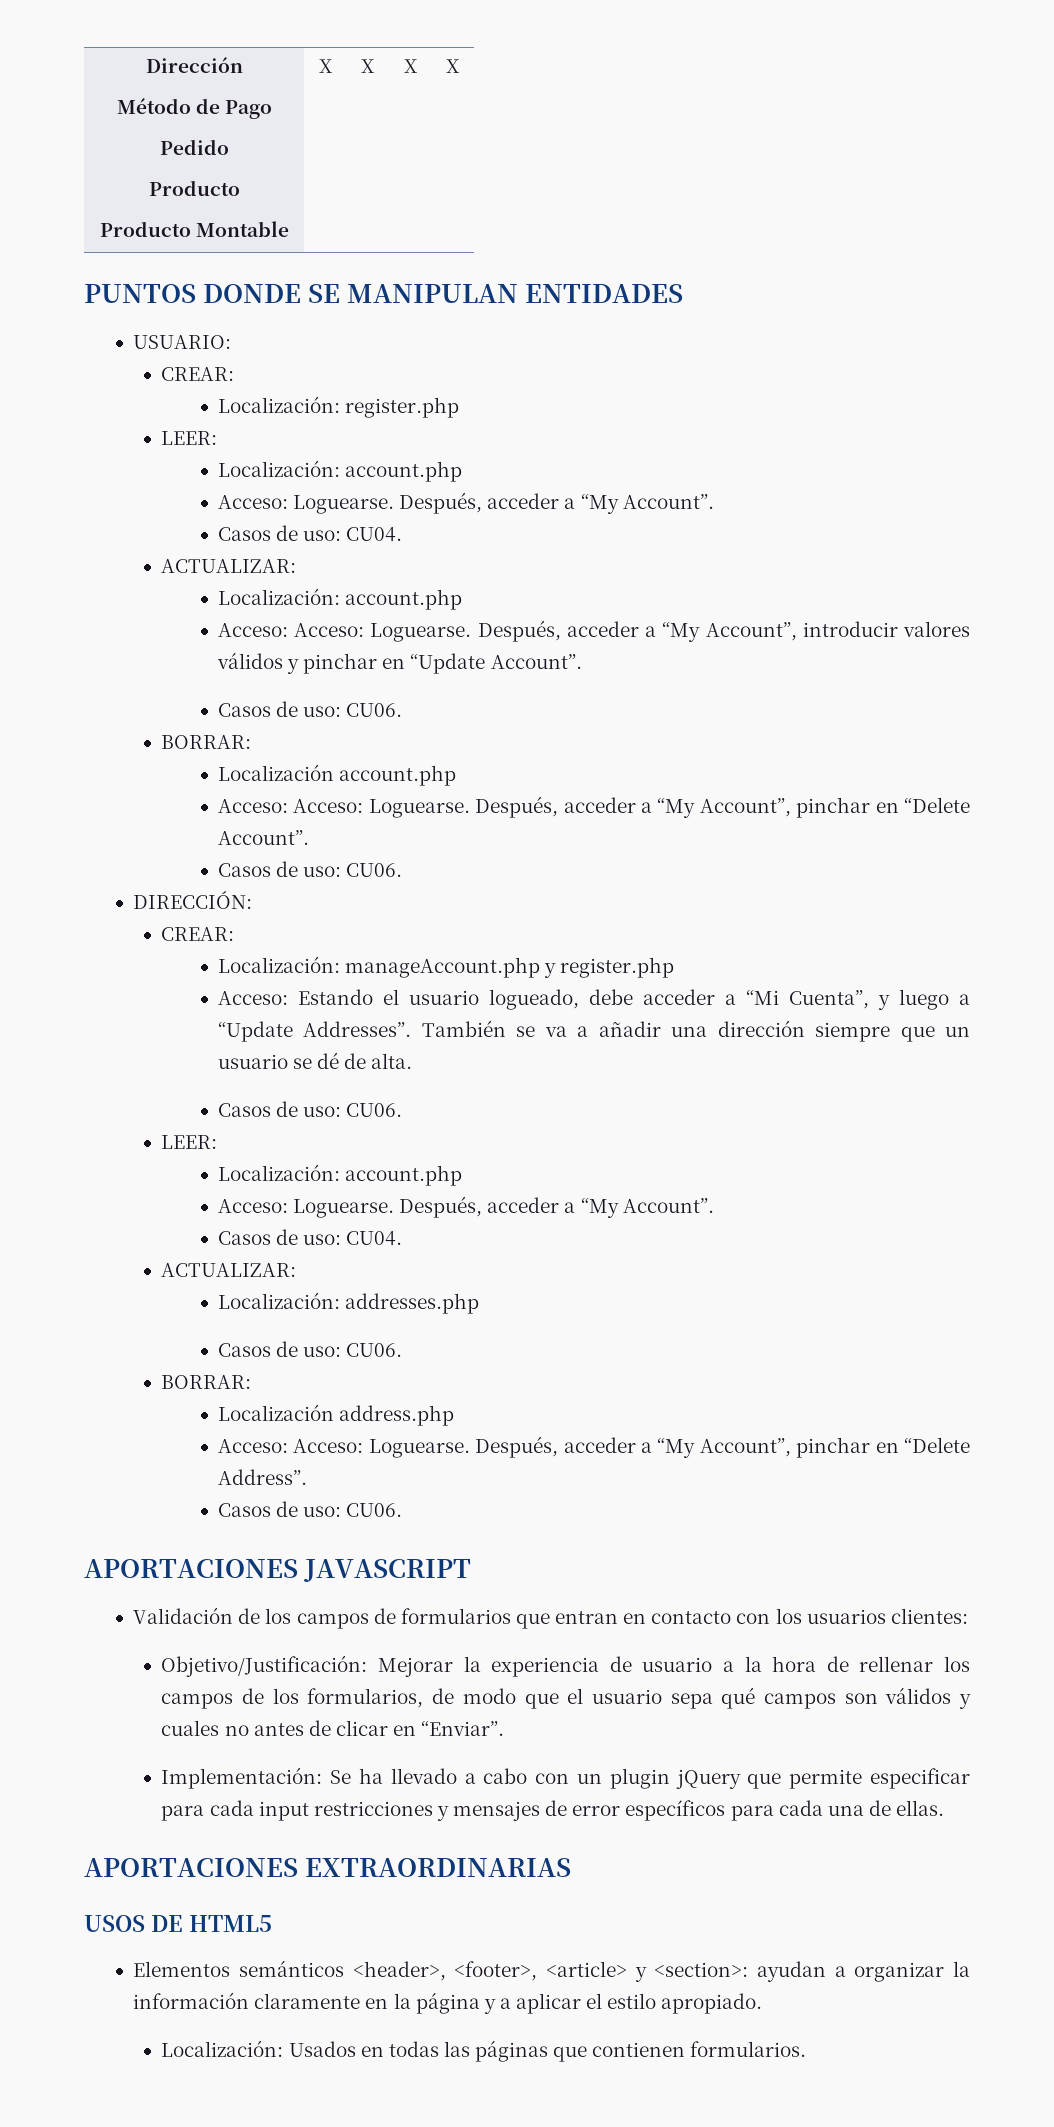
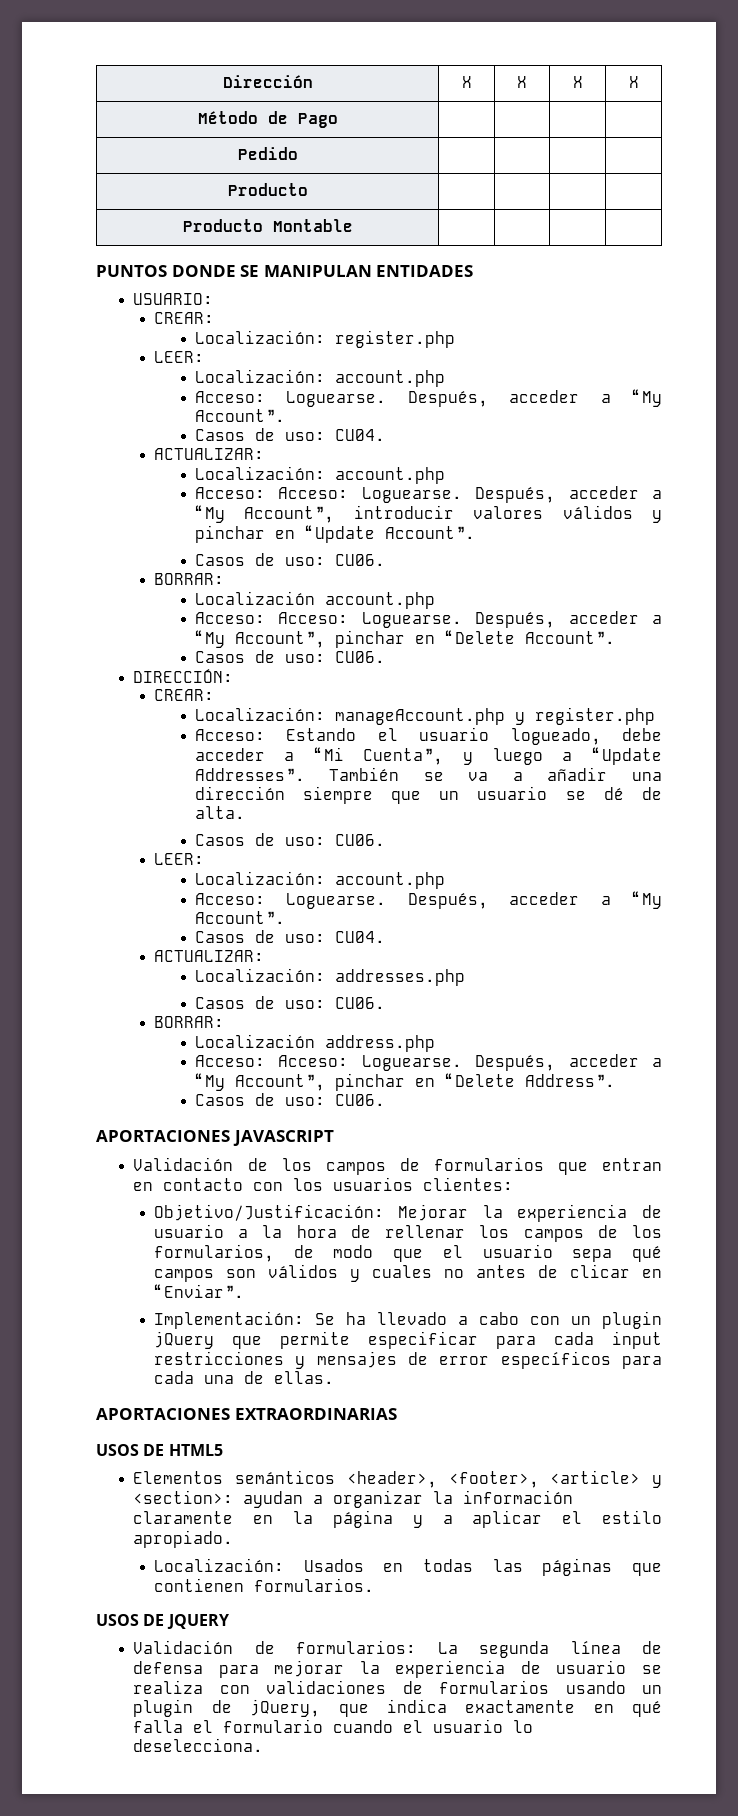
(807, 2049) none -> [96,1614,229,1629] [133,1640,663,1658] [133,1660,663,1678] [133,1680,663,1694] [133,1699,663,1717] [133,1719,534,1733] [133,1738,264,1752] // USOS DE JQUERY // Validación de formularios: La segunda línea de defensa para mejorar la experiencia de usuario se realiza con validaciones de formularios usando un plugin de jQuery, que indica exactamente en qué falla el formulario cuando el usuario lo deselecciona.

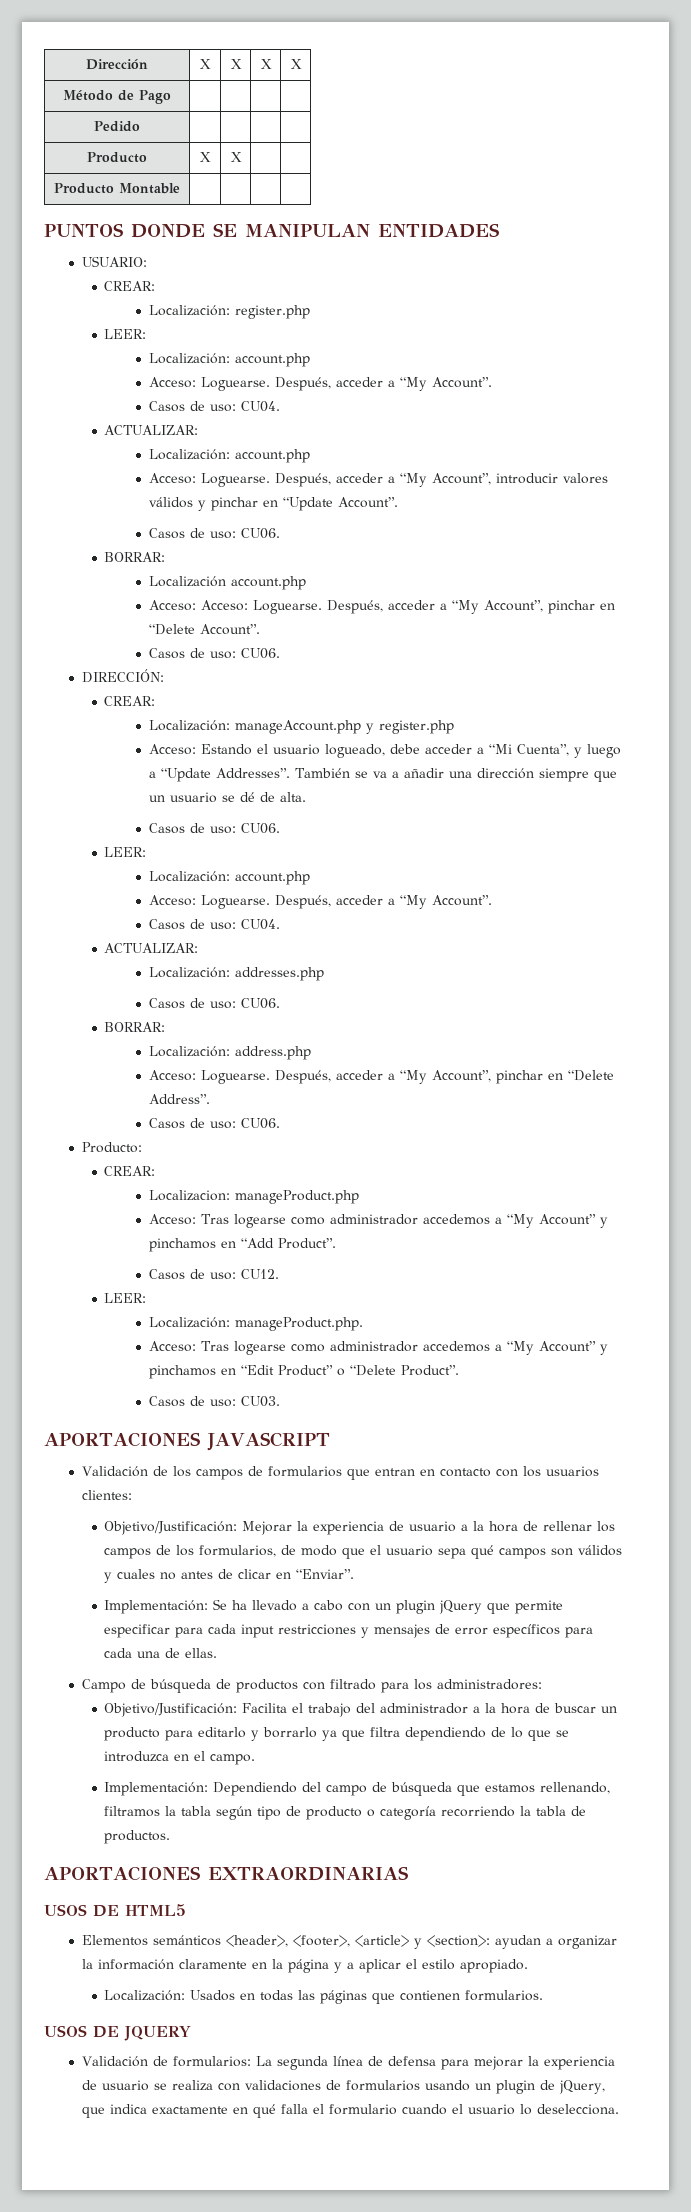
(308, 189) | -> [200,152,211,162] [230,152,242,162] X | X
[278,487,349,499] Acceso: -> (196, 478) none
[194,1034,315,1048] Localización -> [148,1046,230,1057] Localización:
[278,1055,349,1067] Acceso: -> (196, 1075) none
(385, 1100) none -> [81,1142,142,1153] [104,1166,156,1176] [148,1190,359,1204] [148,1214,608,1228] [148,1238,336,1252] [148,1269,279,1280] [104,1293,147,1303] [148,1317,363,1331] [148,1341,608,1355] [148,1365,459,1379] [148,1396,280,1407] // Producto: // CREAR: // Localizacion: manageProduct.php // Acceso: Tras logearse como administrador accedemos a “My Account” y pinchamos en “Add Product”. // Casos de uso: CU12. // LEER: // Localización: manageProduct.php. // Acceso: Tras logearse como administrador accedemos a “My Account” y pinchamos en “Edit Product” o “Delete Product”. // Casos de uso: CU03.
(334, 1377) none -> [81,1679,542,1693] [104,1703,618,1717] [104,1727,570,1741] [104,1751,256,1765] [104,1782,611,1796] [104,1806,587,1820] [104,1830,171,1844] // Campo de búsqueda de productos con filtrado para los administradores: // Objetivo/Justificación: Facilita el trabajo del administrador a la hora de buscar un producto para editarlo y borrarlo ya que filtra dependiendo de lo que se introduzca en el campo. // Implementación: Dependiendo del campo de búsqueda que estamos rellenando, filtramos la tabla según tipo de producto o categoría recorriendo la tabla de productos.

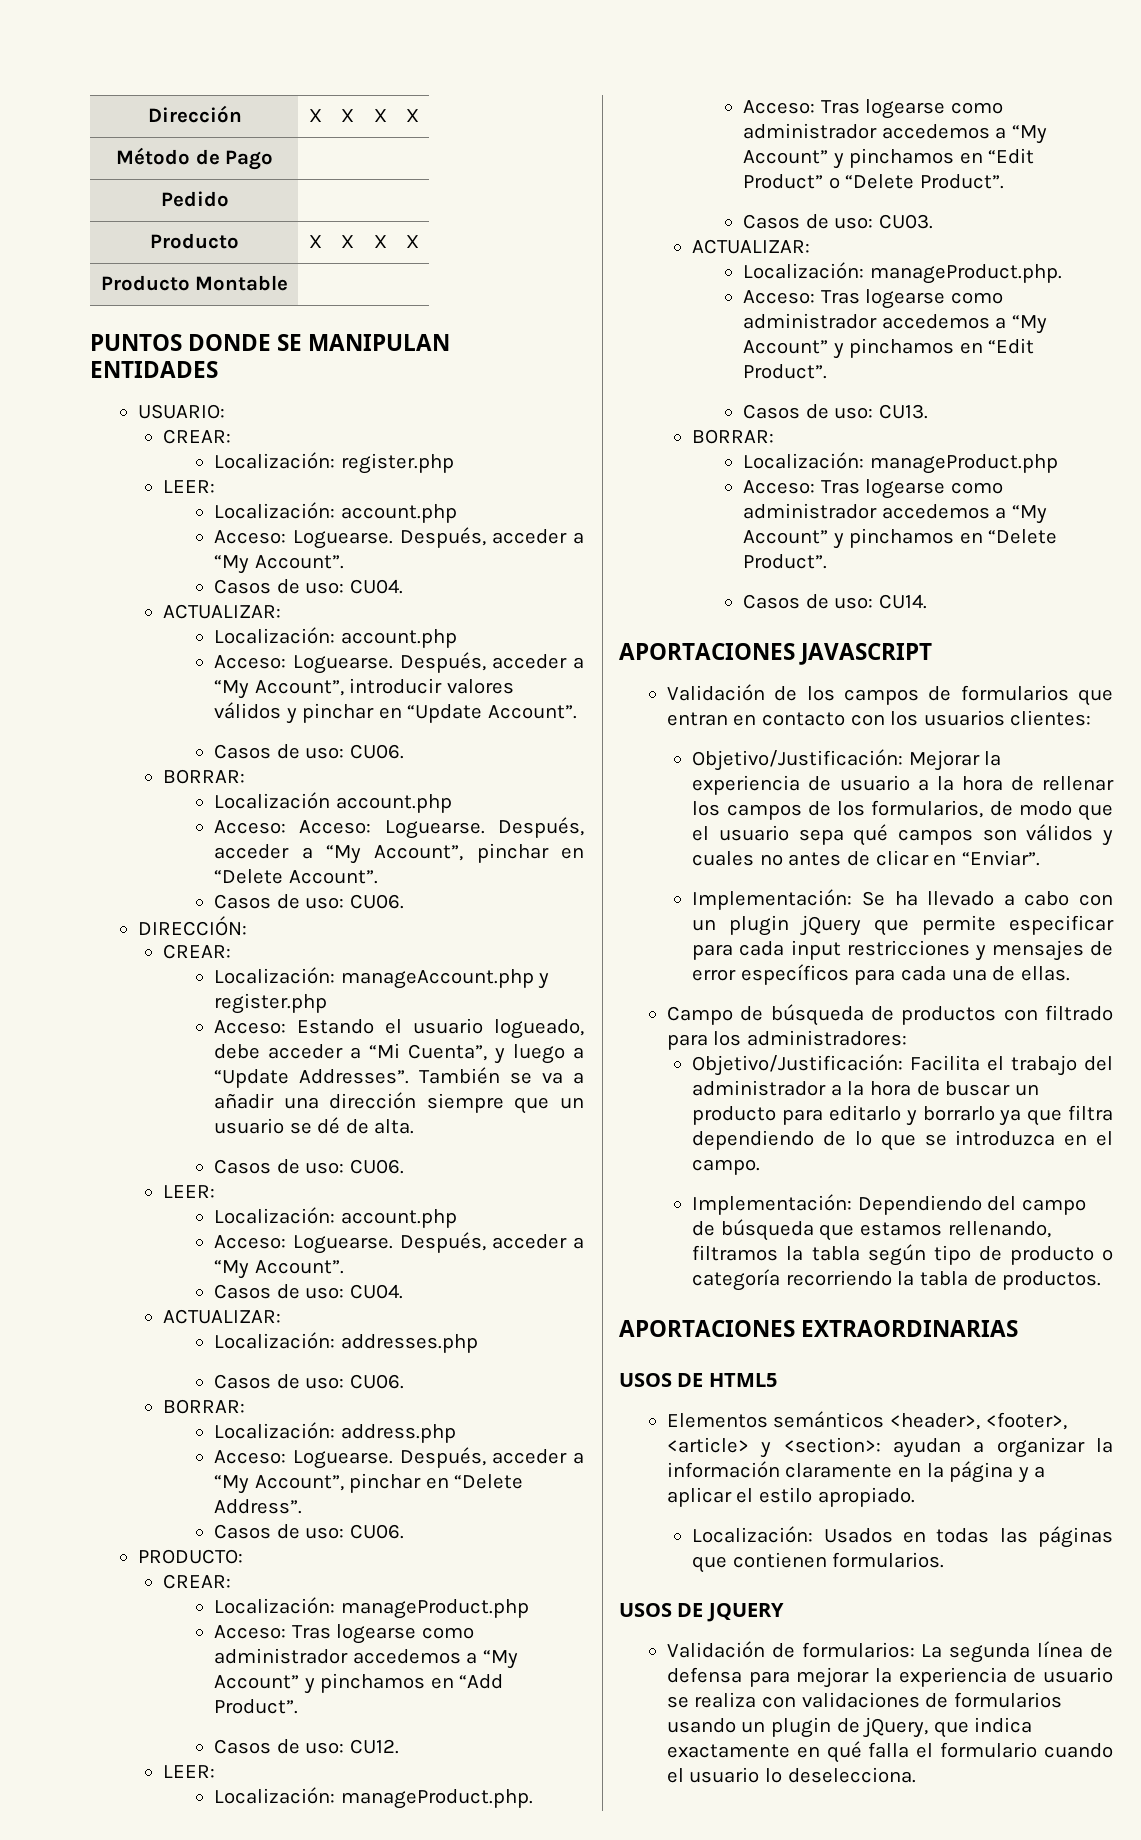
(242, 157) | -> [373,235,387,248] [406,235,419,248] X | X
[81,1142,142,1153] [104,1166,156,1176] [148,1190,230,1201] Producto: // CREAR: // Localizacion: -> [137,1549,243,1564] [163,1574,232,1589] [214,1597,336,1614] PRODUCTO: // CREAR: // Localización:
(280, 1401) none -> [692,239,811,254] [743,262,1062,284] [743,289,1003,309] [743,313,1047,334] [743,338,1035,359] [743,364,828,379] [743,404,928,419] [692,429,775,444] [743,452,1058,474] [743,479,1003,499] [743,503,1047,524] [743,528,1058,549] [743,554,828,569] [743,594,927,609] // ACTUALIZAR: // Localización: manageProduct.php. // Acceso: Tras logearse como administrador accedemos a “My Account” y pinchamos en “Edit Product”. // Casos de uso: CU13. // BORRAR: // Localización: manageProduct.php // Acceso: Tras logearse como administrador accedemos a “My Account” y pinchamos en “Delete Product”. // Casos de uso: CU14.

